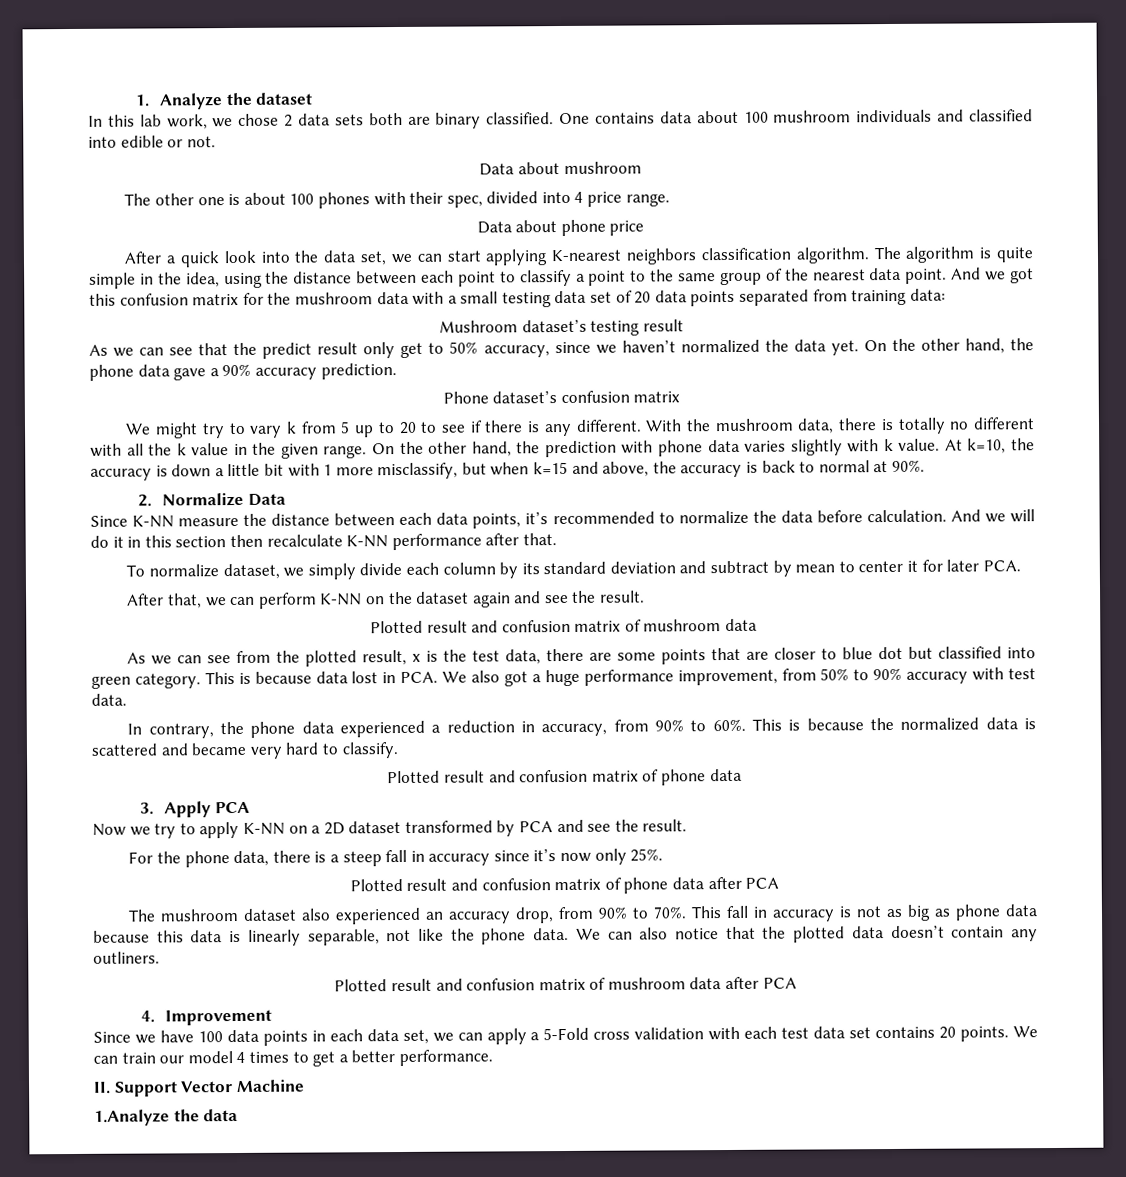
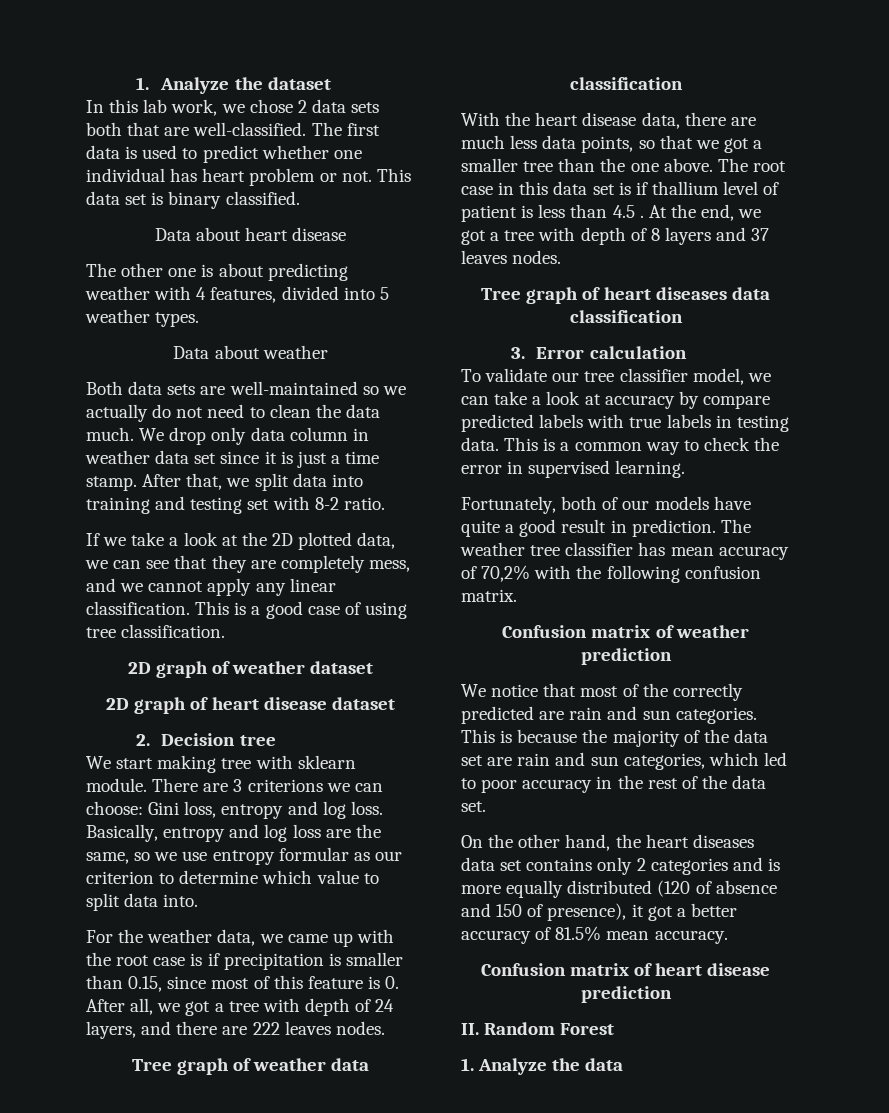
[407,109,1033,129] [88,135,216,148] [479,161,642,176] are binary classified. One contains data about 100 mushroom individuals and classified into edible or not. // Data about mushroom -> [127,122,380,136] [86,145,362,163] [86,168,411,186] [86,191,300,209] [154,227,347,241] that are well-classified. The first data is used to predict whether one individual has heart problem or not. This data set is binary classified. // Data about heart disease
[289,191,670,209] [476,219,645,237] [124,246,1034,268] [89,267,1034,289] [89,288,946,308] [439,319,684,336] [89,338,1034,359] [89,363,397,381] [442,390,681,404] [125,417,1035,439] [90,438,1035,459] [90,459,925,481] [138,492,286,507] [90,509,1035,529] [90,533,557,551] [126,559,1021,580] [127,590,646,609] [369,618,758,634] [127,646,1037,667] [91,667,1036,689] [91,693,127,706] [127,717,1037,739] [91,742,399,759] [387,768,742,786] [140,801,250,818] [92,819,688,839] [128,848,664,868] [349,876,780,894] [128,904,1038,925] [93,925,1038,946] [93,951,160,964] [334,976,797,992] [141,1009,273,1026] [93,1026,1039,1046] [93,1049,493,1067] [94,1079,305,1097] [94,1109,170,1126] 100 phones with their spec, divided into 4 price range. // Data about phone price // After a quick look into the data set, we can start applying K-nearest neighbors classification algorithm. The algorithm is quite simple in the idea, using the distance between each point to classify a point to the same group of the nearest data point. And we got this confusion matrix for the mushroom data with a small testing data set of 20 data points separated from training data: // Mushroom dataset’s testing result // As we can see that the predict result only get to 50% accuracy, since we haven’t normalized the data yet. On the other hand, the phone data gave a 90% accuracy prediction. // Phone dataset’s confusion matrix // We might try to vary k from 5 up to 20 to see if there is any different. With the mushroom data, there is totally no different with all the k value in the given range. On the other hand, the prediction with phone data varies slightly with k value. At k=10, the accuracy is down a little bit with 1 more misclassify, but when k=15 and above, the accuracy is back to normal at 90%. // 2. Normalize Data // Since K-NN measure the distance between each data points, it’s recommended to normalize the data before calculation. And we will do it in this section then recalculate K-NN performance after that. // To normalize dataset, we simply divide each column by its standard deviation and subtract by mean to center it for later PCA. // After that, we can perform K-NN on the dataset again and see the result. // Plotted result and confusion matrix of mushroom data // As we can see from the plotted result, x is the test data, there are some points that are closer to blue dot but classified into green category. This is because data lost in PCA. We also got a huge performance improvement, from 50% to 90% accuracy with test data. // In contrary, the phone data experienced a reduction in accuracy, from 90% to 60%. This is because the normalized data is scattered and became very hard to classify. // Plotted result and confusion matrix of phone data // 3. Apply PCA // Now we try to apply K-NN on a 2D dataset transformed by PCA and see the result. // For the phone data, there is a steep fall in accuracy since it’s now only 25%. // Plotted result and confusion matrix of phone data after PCA // The mushroom dataset also experienced an accuracy drop, from 90% to 70%. This fall in accuracy is not as big as phone data because this data is linearly separable, not like the phone data. We can also notice that the plotted data doesn’t contain any outliners. // Plotted result and confusion matrix of mushroom data after PCA // 4. Improvement // Since we have 100 data points in each data set, we can apply a 5-Fold cross validation with each test data set contains 20 points. We can train our model 4 times to get a better performance. // II. Support Vector Machine // 1.Analyze -> [267,263,348,281] [85,286,389,303] [85,309,200,327] [173,345,328,359] [86,381,406,395] [86,404,380,422] [86,427,369,445] [85,450,380,468] [86,473,363,491] [86,496,385,514] [86,532,396,550] [85,555,410,573] [86,578,336,596] [86,601,407,619] [86,624,226,638] [127,661,374,678] [106,697,395,714] [136,733,276,746] [86,755,356,773] [86,778,383,792] [86,801,383,819] [86,824,381,842] [86,847,402,865] [86,870,379,884] [86,893,199,911] [86,929,394,947] [86,952,403,970] [86,975,400,992] [86,998,395,1016] [86,1021,385,1039] [131,1058,370,1075] [569,77,683,90] [461,112,756,129] [461,135,763,153] [461,158,786,172] [461,181,780,195] [461,204,762,222] [461,227,770,245] [461,250,562,264] [481,287,770,304] [569,310,683,323] [511,346,687,359] [461,368,771,385] [461,391,770,409] [461,414,789,432] [461,437,780,455] [461,460,686,478] [461,496,751,514] [461,519,751,537] [460,542,789,560] [461,565,761,583] [461,589,517,602] [502,625,749,638] [580,648,672,665] [461,683,743,701] [461,706,757,724] [461,729,768,747] [461,752,787,770] [461,775,767,793] [461,801,486,812] [461,834,754,851] [461,857,780,875] [461,880,777,898] [461,903,737,921] [461,926,728,944] [480,963,771,976] [580,986,672,1003] [461,1022,615,1035] [461,1058,548,1075] predicting weather with 4 features, divided into 5 weather types. // Data about weather // Both data sets are well-maintained so we actually do not need to clean the data much. We drop only data column in weather data set since it is just a time stamp. After that, we split data into training and testing set with 8-2 ratio. // If we take a look at the 2D plotted data, we can see that they are completely mess, and we cannot apply any linear classification. This is a good case of using tree classification. // 2D graph of weather dataset // 2D graph of heart disease dataset // 2. Decision tree // We start making tree with sklearn module. There are 3 criterions we can choose: Gini loss, entropy and log loss. Basically, entropy and log loss are the same, so we use entropy formular as our criterion to determine which value to split data into. // For the weather data, we came up with the root case is if precipitation is smaller than 0.15, since most of this feature is 0. After all, we got a tree with depth of 24 layers, and there are 222 leaves nodes. // Tree graph of weather data classification // With the heart disease data, there are much less data points, so that we got a smaller tree than the one above. The root case in this data set is if thallium level of patient is less than 4.5 . At the end, we got a tree with depth of 8 layers and 37 leaves nodes. // Tree graph of heart diseases data classification // 3. Error calculation // To validate our tree classifier model, we can take a look at accuracy by compare predicted labels with true labels in testing data. This is a common way to check the error in supervised learning. // Fortunately, both of our models have quite a good result in prediction. The weather tree classifier has mean accuracy of 70,2% with the following confusion matrix. // Confusion matrix of weather prediction // We notice that most of the correctly predicted are rain and sun categories. This is because the majority of the data set are rain and sun categories, which led to poor accuracy in the rest of the data set. // On the other hand, the heart diseases data set contains only 2 categories and is more equally distributed (120 of absence and 150 of presence), it got a better accuracy of 81.5% mean accuracy. // Confusion matrix of heart disease prediction // II. Random Forest // 1. Analyze

